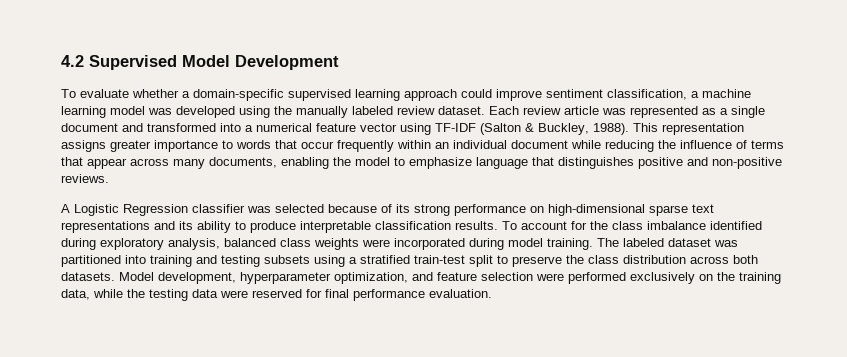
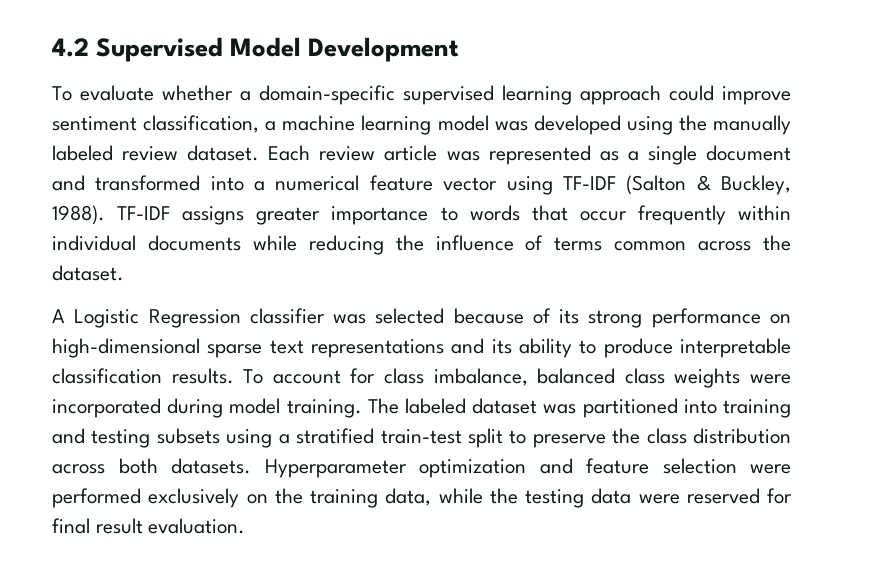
[633,123,744,135] This representation -> [117,206,171,220] TF-IDF
[435,140,568,149] an individual document -> [52,235,241,251] individual documents
[61,157,782,169] [61,174,109,183] that appear across many documents, enabling the model to emphasize language that distinguishes positive and non-positive reviews. -> [614,235,791,251] [52,265,124,281] common across the dataset.
[590,221,762,230] [61,238,220,250] the class imbalance identified during exploratory analysis, -> [384,368,528,386] class imbalance,
[119,272,408,284] Model development, hyperparameter optimization, -> [264,459,526,478] Hyperparameter optimization
[353,289,425,301] performance -> [95,518,143,534] result

